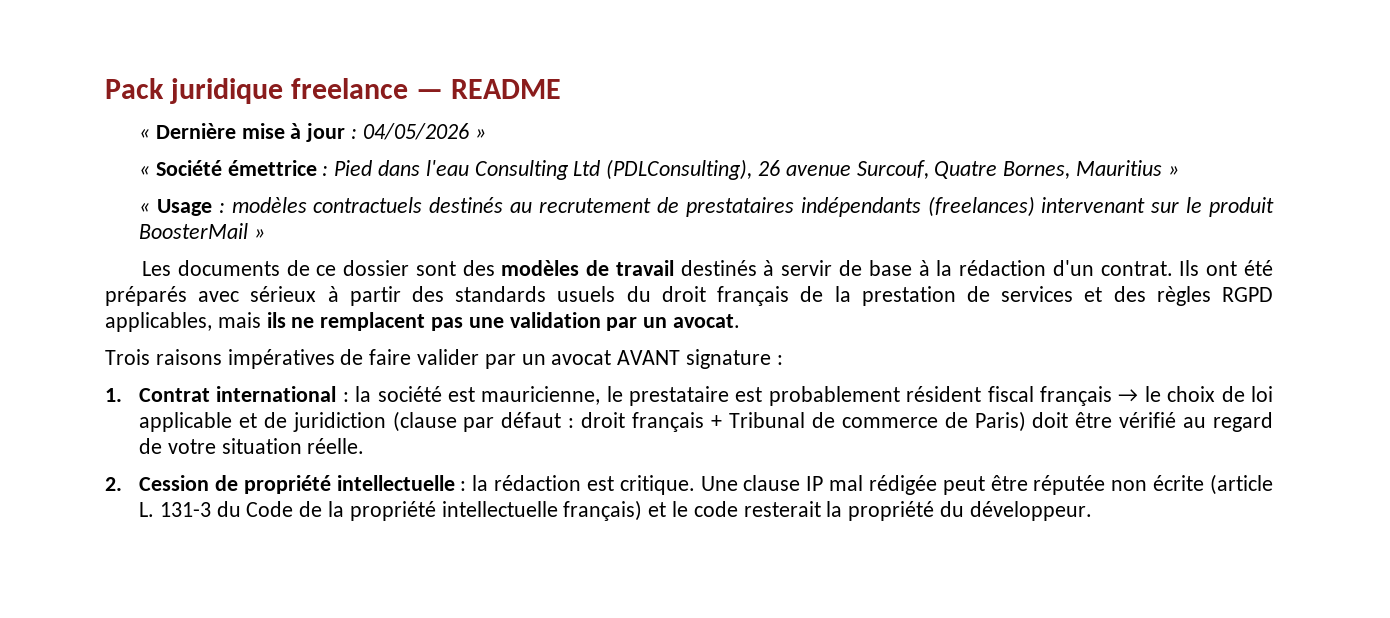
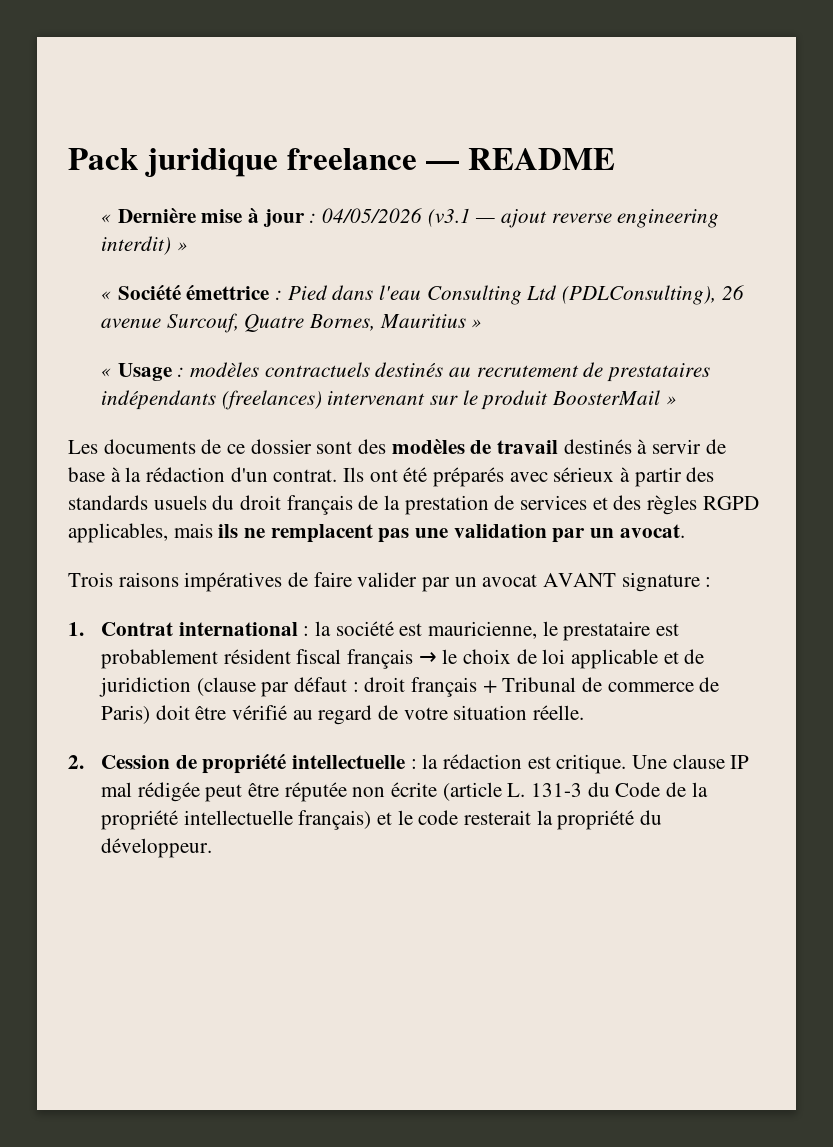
(469, 131) none -> [427,208,720,228] [101,236,172,255] (v3.1 — ajout reverse engineering interdit)

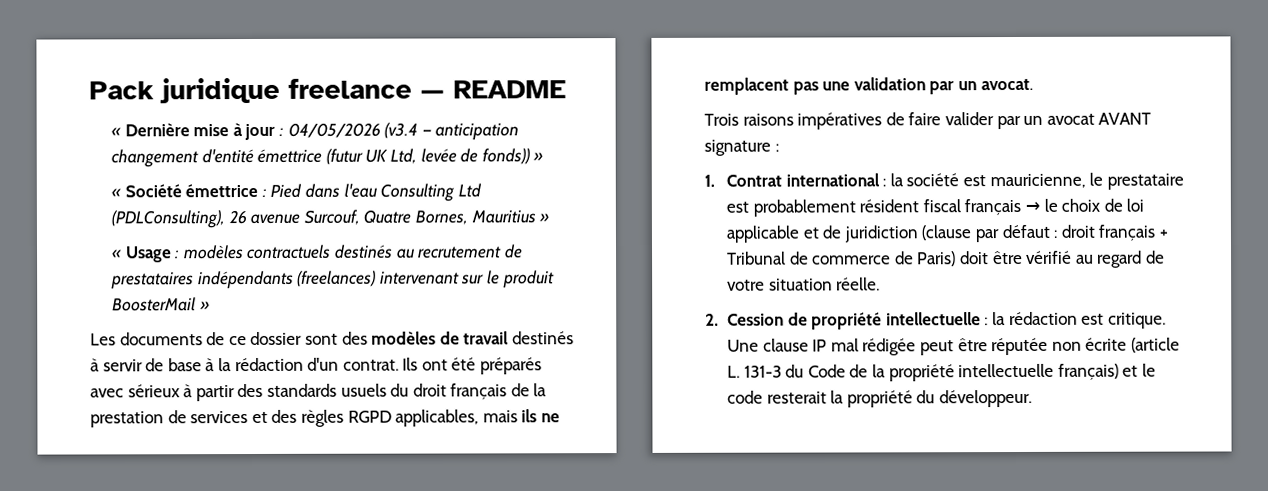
[427,208,720,228] [101,236,172,255] (v3.1 — ajout reverse engineering interdit) -> [384,122,520,141] [111,148,530,168] (v3.4 — anticipation changement d'entité émettrice (futur UK Ltd, levée de fonds))

